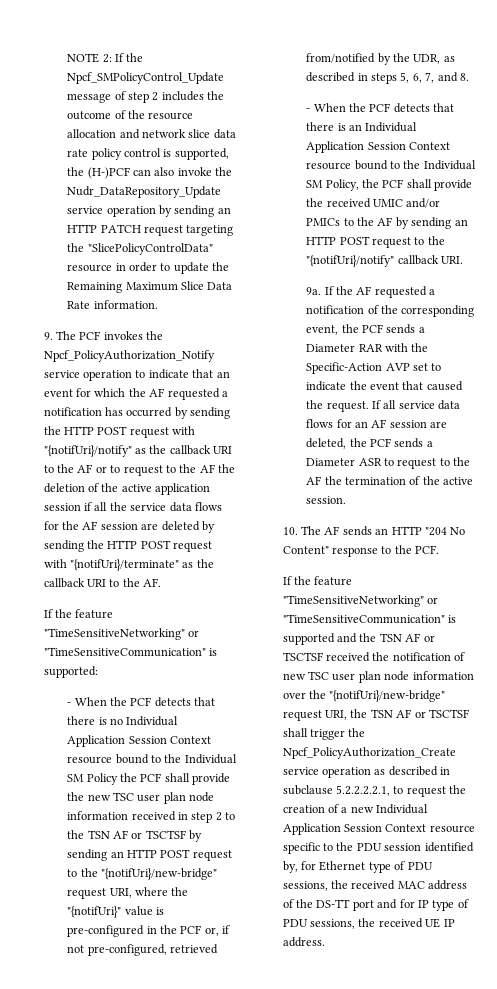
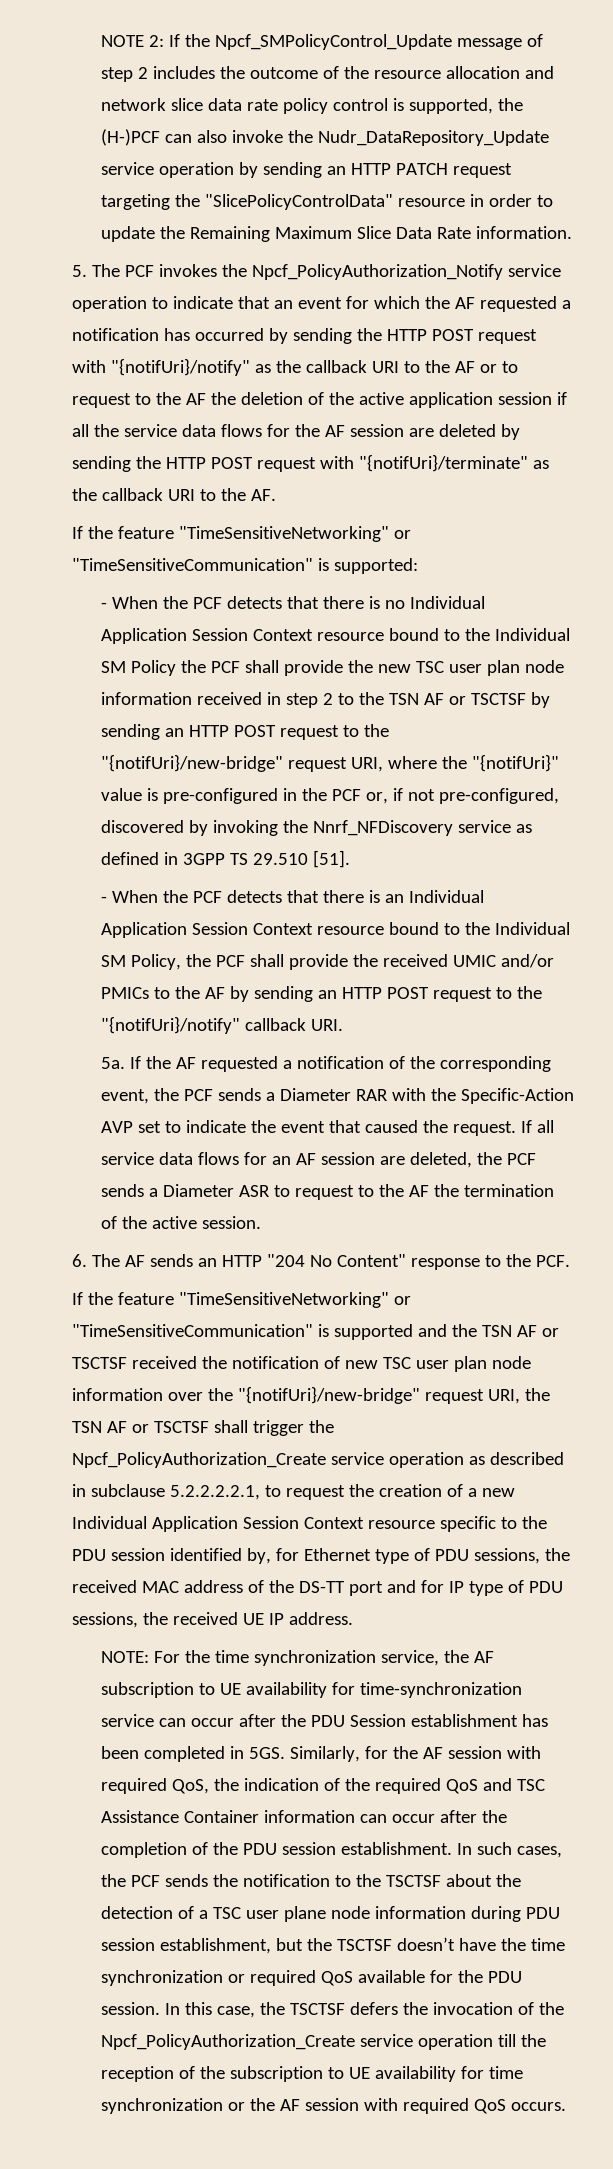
[43,332,53,340] 9. -> [71,265,87,277] 5.
[170,944,219,954] [306,53,455,65] [306,72,469,84] retrieved from/notified by the UDR, as described in steps 5, 6, 7, and 8. -> [100,820,532,836] [100,850,350,868] discovered by invoking the Nnrf_NFDiscovery service as defined in 3GPP TS 29.510 [51].
[306,287,322,295] 9a. -> [100,1057,125,1069] 5a.
[282,527,298,535] 10. -> [71,1254,87,1267] 6.
(325, 942) none -> [100,1650,494,1666] [100,1682,522,1698] [100,1714,548,1727] [100,1746,541,1762] [100,1778,545,1794] [100,1810,507,1823] [100,1842,562,1858] [100,1874,521,1887] [100,1906,560,1922] [100,1937,565,1954] [100,1970,522,1986] [100,2002,564,2018] [100,2034,546,2050] [100,2066,523,2082] [100,2098,566,2114] // NOTE: For the time synchronization service, the AF subscription to UE availability for time-synchronization service can occur after the PDU Session establishment has been completed in 5GS. Similarly, for the AF session with required QoS, the indication of the required QoS and TSC Assistance Container information can occur after the completion of the PDU session establishment. In such cases, the PCF sends the notification to the TSCTSF about the detection of a TSC user plane node information during PDU session establishment, but the TSCTSF doesn’t have the time synchronization or required QoS available for the PDU session. In this case, the TSCTSF defers the invocation of the Npcf_PolicyAuthorization_Create service operation till the reception of the subscription to UE availability for time synchronization or the AF session with required QoS occurs.

